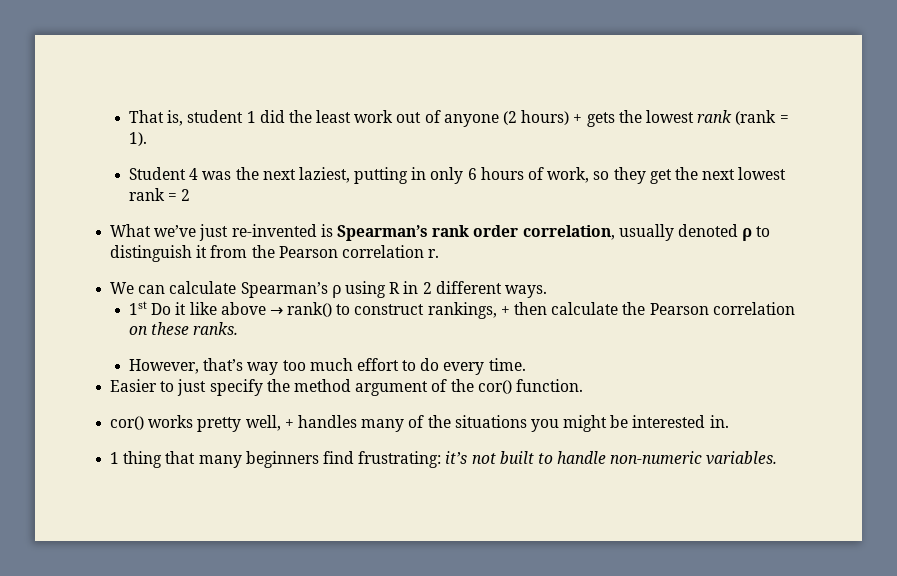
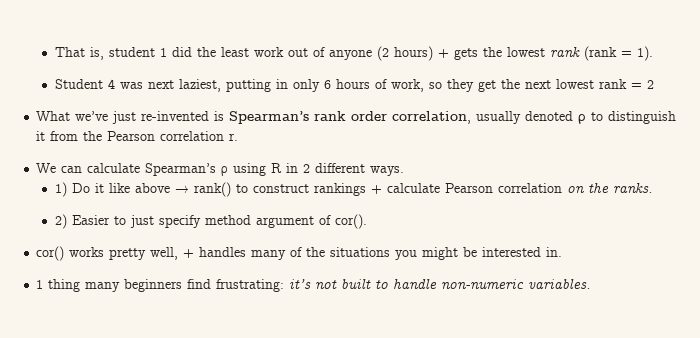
[235,167,259,180] the -> (143, 85) none
[128,301,147,315] 1st -> [54,182,67,197] 1)
[427,302,646,319] rankings, + then calculate the -> [313,183,440,196] rankings + calculate
[151,322,190,335] these -> [587,183,609,193] the
[128,358,526,375] However, that’s way too much effort to do every time. // -> [54,214,67,229] 2)
[266,379,290,392] the -> (201, 221) none
[450,379,583,394] the cor() function. -> [334,214,367,229] cor().
[165,451,196,464] that -> (81, 285) none

